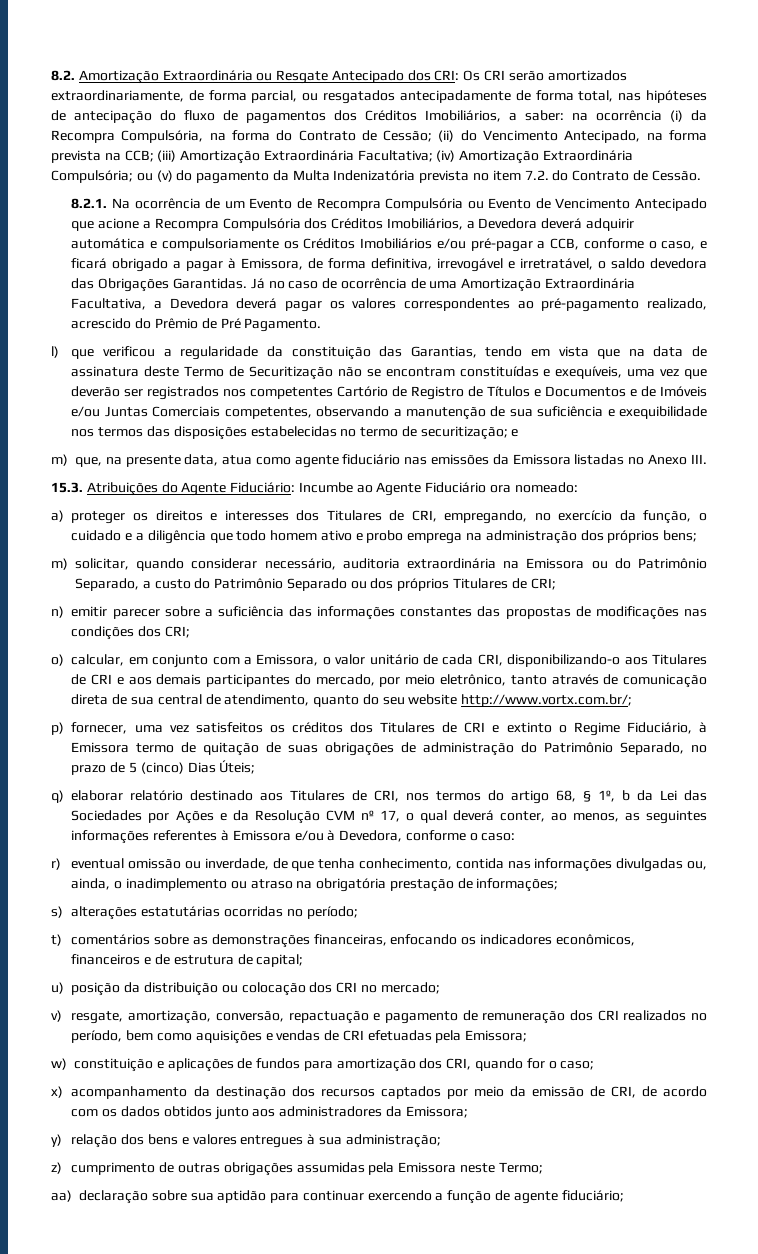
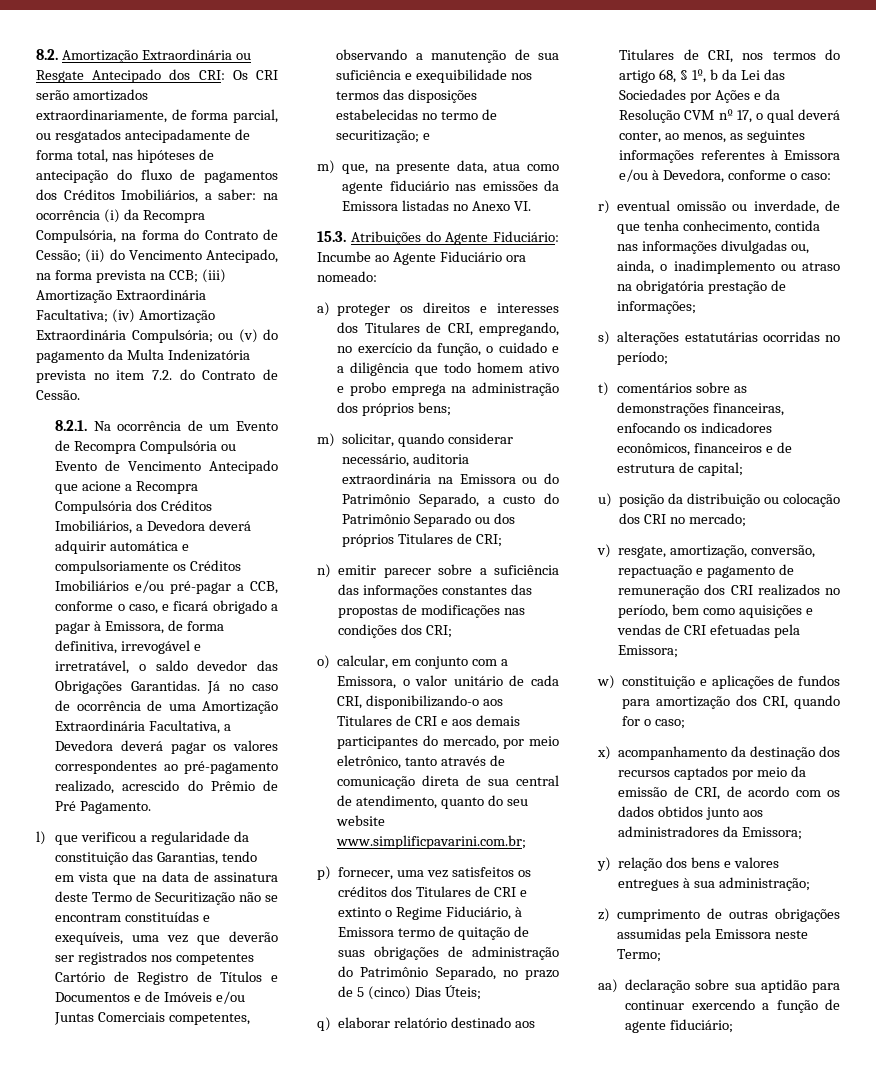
[649,258,707,269] devedora -> [197,660,248,671] devedor
[690,454,707,464] III. -> [513,201,531,211] VI.
[461,694,633,707] http://www.vortx.com.br/; -> [336,835,527,849] www.simplificpavarini.com.br;

